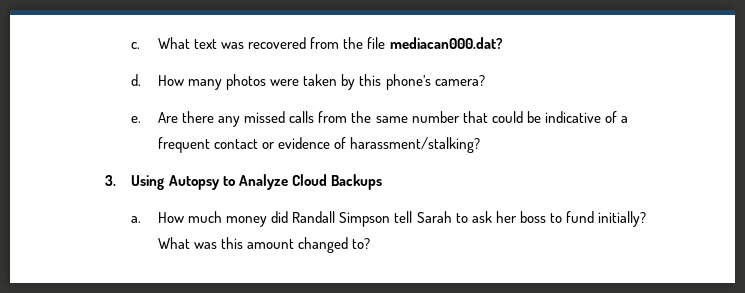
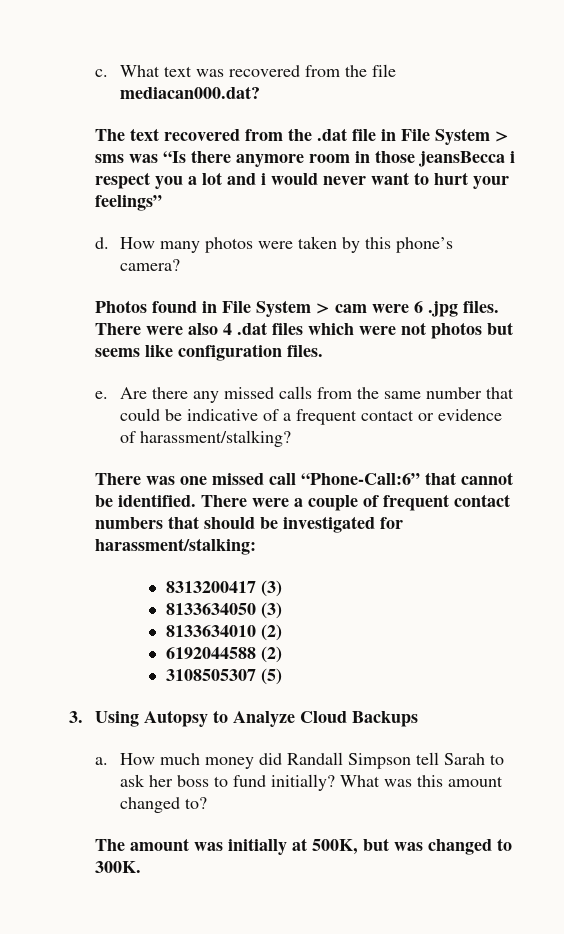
(503, 43) none -> [94,128,509,145] [94,150,515,167] [94,172,509,189] [94,195,162,211] // The text recovered from the .dat file in File System > sms was “Is there anymore room in those jeansBecca i respect you a lot and i would never want to hurt your feelings”
(485, 80) none -> [94,300,499,317] [94,322,513,339] [94,344,323,361] // Photos found in File System > cam were 6 .jpg files. There were also 4 .dat files which were not photos but seems like configuration files.
(481, 145) none -> [94,472,513,485] [94,494,510,511] [94,516,403,533] [94,538,256,555] [165,580,282,597] [165,602,282,619] [165,624,282,641] [165,646,282,663] [165,668,282,685] // There was one missed call “Phone-Call:6” that cannot be identified. There were a couple of frequent contact numbers that should be investigated for harassment/stalking: // 8313200417 (3) // 8133634050 (3) // 8133634010 (2) // 6192044588 (2) // 3108505307 (5)
(371, 243) none -> [94,838,512,855] [94,861,141,873] // The amount was initially at 500K, but was changed to 300K.

